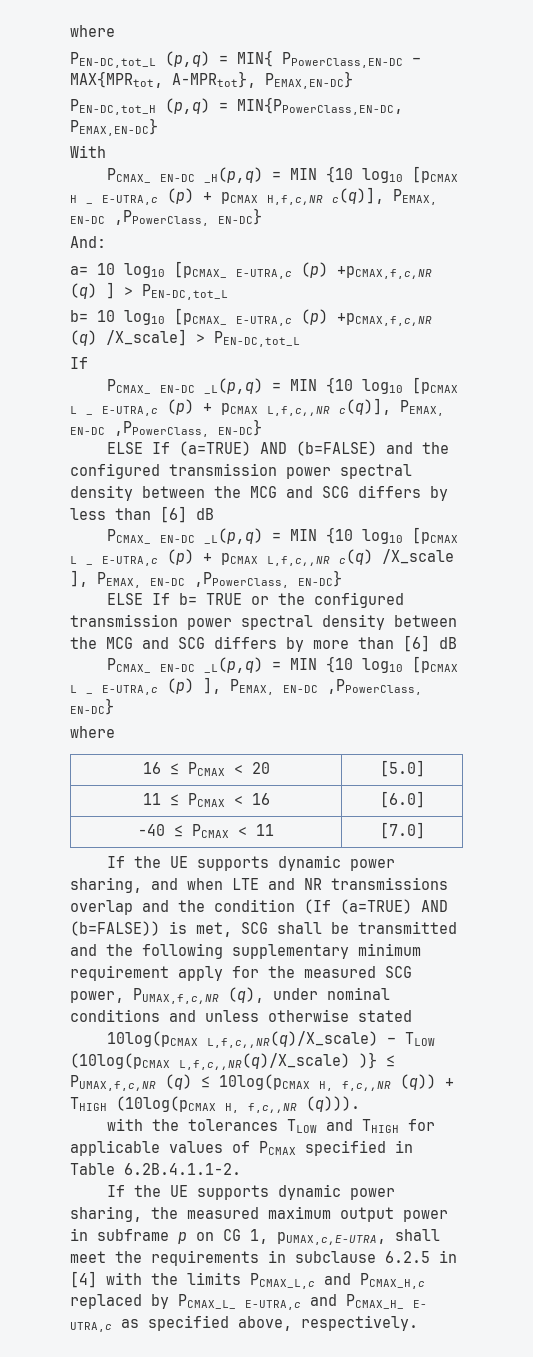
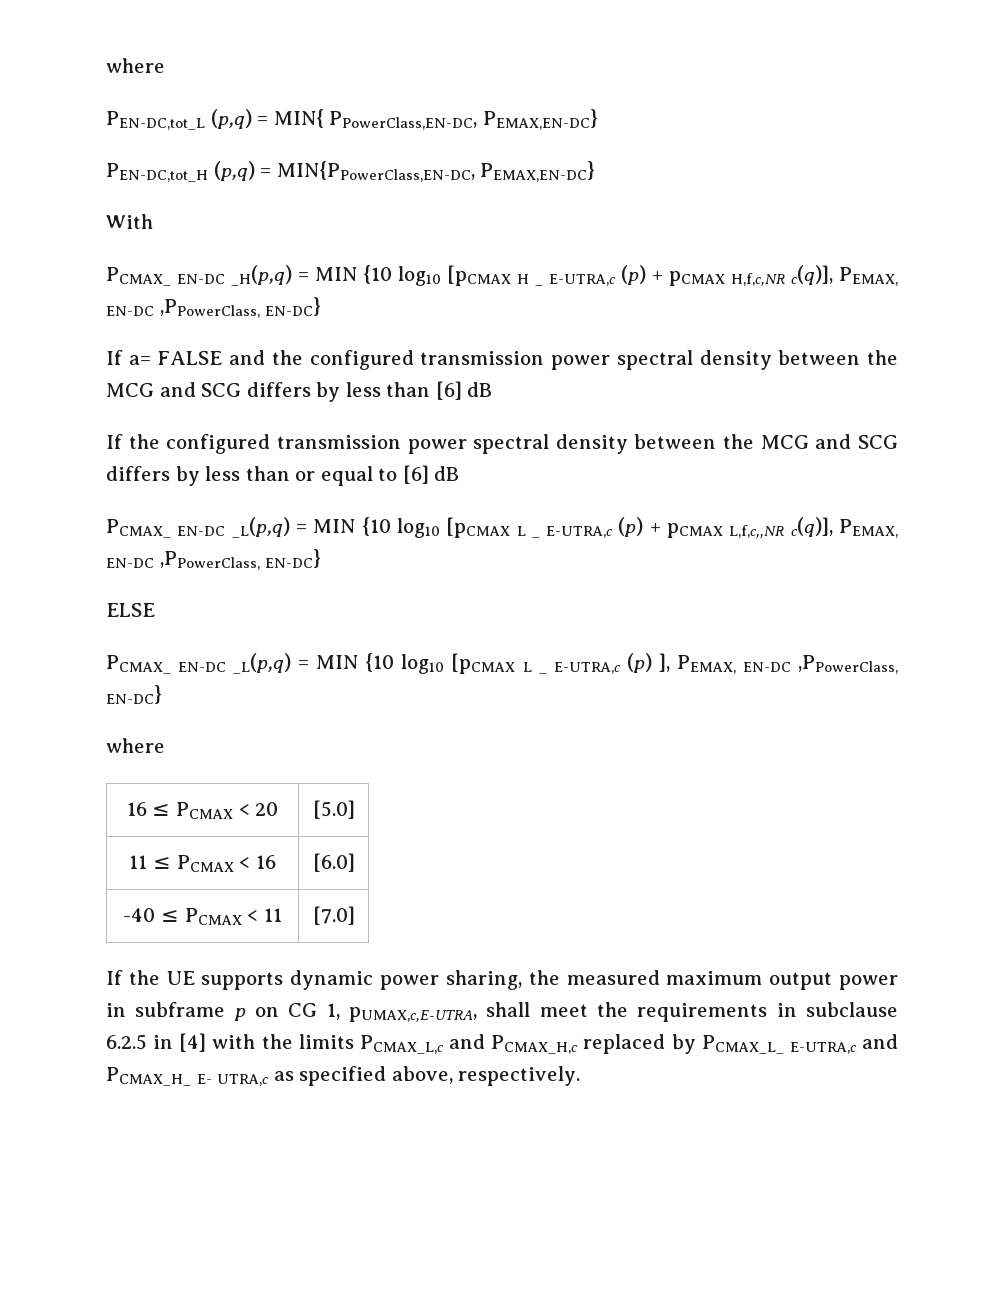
[282,52,421,68] [70,71,256,88] PPowerClass,EN-DC – MAX{MPRtot, A-MPRtot}, -> [329,111,478,130] PPowerClass,EN-DC,
[70,236,106,248] [70,261,432,279] [70,282,228,300] [70,308,432,326] [70,329,300,347] [70,357,88,369] And: // a= 10 log10 [pCMAX_ E-UTRA,c (p) +pCMAX,f,c,NR (q) ] > PEN-DC,tot_L // b= 10 log10 [pCMAX_ E-UTRA,c (p) +pCMAX,f,c,NR (q) /X_scale] > PEN-DC,tot_L // If -> [106,350,898,370] [106,381,493,402] [106,434,898,454] [106,465,460,486] If a= FALSE and the configured transmission power spectral density between the MCG and SCG differs by less than [6] dB // If the configured transmission power spectral density between the MCG and SCG differs by less than or equal to [6] dB
[151,441,449,456] [70,463,412,479] [70,485,448,501] [70,506,214,523] [106,527,458,544] [70,556,77,564] [86,549,454,566] [70,570,342,588] [106,592,404,608] [70,614,457,630] [70,635,457,652] If (a=TRUE) AND (b=FALSE) and the configured transmission power spectral density between the MCG and SCG differs by less than [6] dB // PCMAX_ EN-DC _L(p,q) = MIN {10 log10 [pCMAX L _ E-UTRA,c (p) + pCMAX L,f,c,,NR c(q) /X_scale ], PEMAX, EN-DC ,PPowerClass, EN-DC} // ELSE If b= TRUE or the configured transmission power spectral density between the MCG and SCG differs by more than [6] dB -> (155, 610) none
[106,855,395,871] [70,877,448,893] [70,899,448,915] [70,921,457,937] [70,943,421,959] [70,965,412,981] [70,987,390,1004] [70,1009,412,1022] [106,1031,435,1048] [70,1052,395,1070] [70,1074,454,1091] [70,1096,360,1113] [106,1118,435,1133] [70,1140,413,1156] [70,1163,241,1175] // If the UE supports dynamic power sharing, and when LTE and NR transmissions overlap and the condition (If (a=TRUE) AND (b=FALSE)) is met, SCG shall be transmitted and the following supplementary minimum requirement apply for the measured SCG power, PUMAX,f,c,NR (q), under nominal conditions and unless otherwise stated // 10log(pCMAX L,f,c,,NR(q)/X_scale) – TLOW (10log(pCMAX L,f,c,,NR(q)/X_scale) )} ≤ PUMAX,f,c,NR (q) ≤ 10log(pCMAX H, f,c,,NR (q)) + THIGH (10log(pCMAX H, f,c,,NR (q))). // with the tolerances TLOW and THIGH for applicable values of PCMAX specified in Table 6.2B.4.1.1-2. -> (355, 915) none

